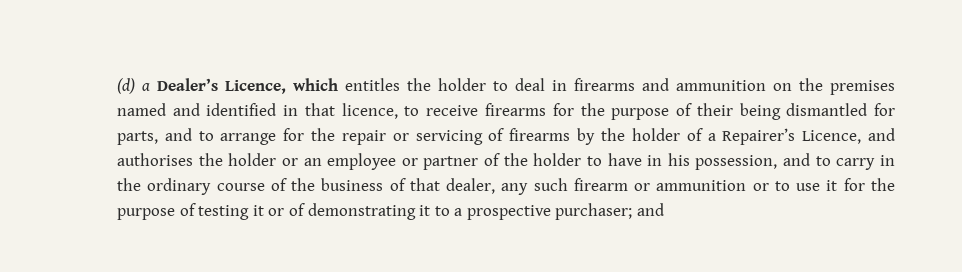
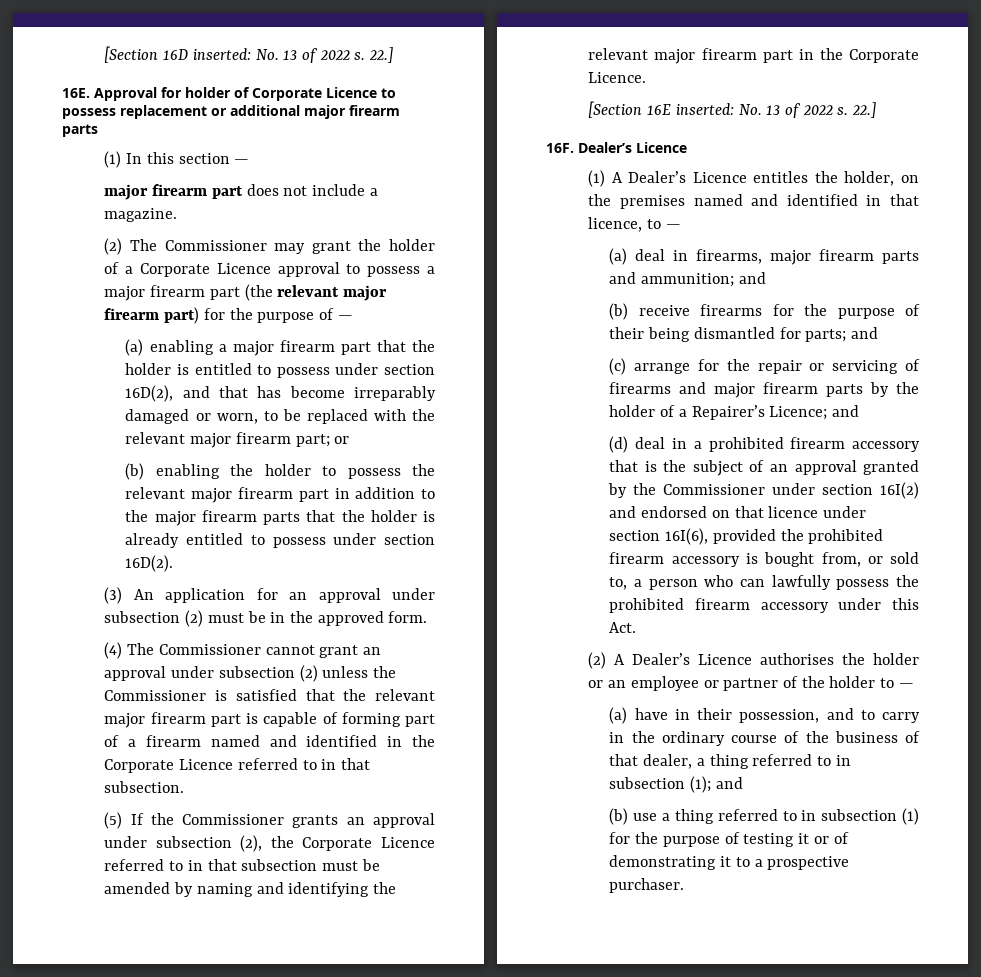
[116,78,766,94] (d) a Dealer’s Licence, which entitles the holder to deal in firearms and ammunition -> [104,46,394,63] [62,87,396,101] [62,105,400,119] [62,124,98,137] [104,151,250,168] [104,184,378,200] [104,208,178,222] [104,238,435,255] [104,262,435,277] [104,284,387,301] [104,307,353,324] [125,339,435,356] [125,363,435,378] [125,385,436,402] [125,409,435,424] [125,432,350,448] [125,463,435,480] [125,487,435,503] [125,510,436,526] [125,533,435,548] [125,555,174,572] [104,587,435,604] [104,610,428,627] [104,642,381,659] [104,665,396,682] [104,689,435,701] [104,712,435,728] [104,735,435,747] [104,758,370,773] [104,781,185,793] [104,812,435,829] [104,835,435,852] [104,859,380,871] [104,882,396,897] [588,48,919,64] [588,72,647,83] [588,101,877,118] [546,142,687,153] [588,170,895,187] [Section 16D inserted: No. 13 of 2022 s. 22.] // 16E. Approval for holder of Corporate Licence to possess replacement or additional major firearm parts // (1) In this section — // major firearm part does not include a magazine. // (2) The Commissioner may grant the holder of a Corporate Licence approval to possess a major firearm part (the relevant major firearm part) for the purpose of — // (a) enabling a major firearm part that the holder is entitled to possess under section 16D(2), and that has become irreparably damaged or worn, to be replaced with the relevant major firearm part; or // (b) enabling the holder to possess the relevant major firearm part in addition to the major firearm parts that the holder is already entitled to possess under section 16D(2). // (3) An application for an approval under subsection (2) must be in the approved form. // (4) The Commissioner cannot grant an approval under subsection (2) unless the Commissioner is satisfied that the relevant major firearm part is capable of forming part of a firearm named and identified in the Corporate Licence referred to in that subsection. // (5) If the Commissioner grants an approval under subsection (2), the Corporate Licence referred to in that subsection must be amended by naming and identifying the relevant major firearm part in the Corporate Licence. // [Section 16E inserted: No. 13 of 2022 s. 22.] // 16F. Dealer’s Licence // (1) A Dealer’s Licence entitles the holder,
(420, 111) none -> [665,224,681,229] [609,248,919,265] [609,272,766,287] [609,303,629,320] — // (a) deal in firearms, major firearm parts and ammunition; and // (b)
[116,128,214,145] parts, and to -> [805,327,879,342] [609,358,627,375] parts; and // (c)
(571, 134) none -> [679,382,864,398] and major firearm parts
[802,128,896,144] Licence, and -> [769,405,860,420] [609,436,920,453] [609,460,919,476] [608,482,919,499] [609,506,867,518] [609,528,884,545] [609,552,919,567] [609,575,919,590] [609,598,919,613] [609,622,637,633] [588,652,753,669] Licence; and // (d) deal in a prohibited firearm accessory that is the subject of an approval granted by the Commissioner under section 16I(2) and endorsed on that licence under section 16I(6), provided the prohibited firearm accessory is bought from, or sold to, a person who can lawfully possess the prohibited firearm accessory under this Act. // (2) A Dealer’s Licence
(602, 161) none -> [898,683,914,688] [609,707,628,724] — // (a)
[667,153,690,166] his -> [697,708,733,720] their
[501,178,838,195] any such firearm or ammunition or to use it -> [696,754,851,769] [609,776,743,793] [609,808,919,825] a thing referred to in subsection (1); and // (b) use a thing referred to in subsection (1)
[555,203,665,220] purchaser; and -> [609,878,685,893] purchaser.

